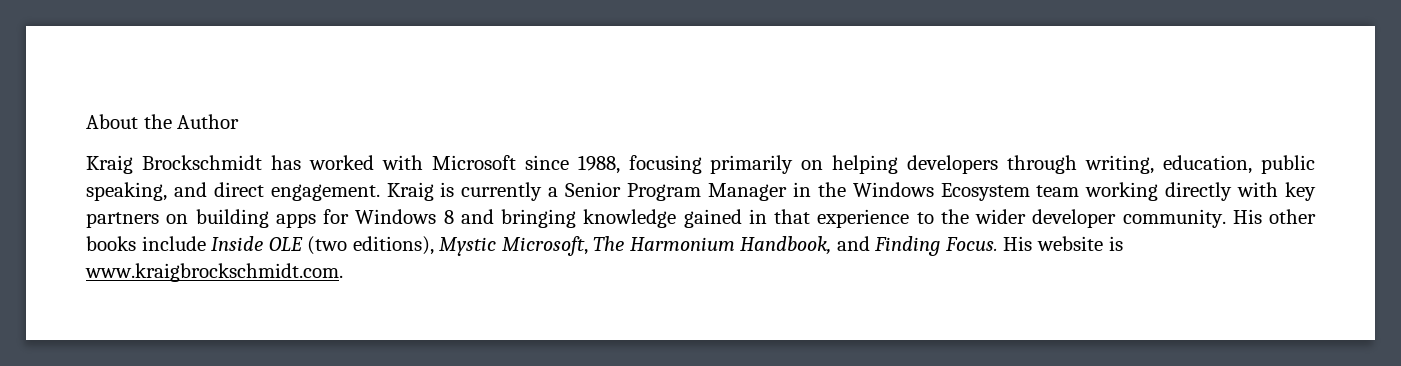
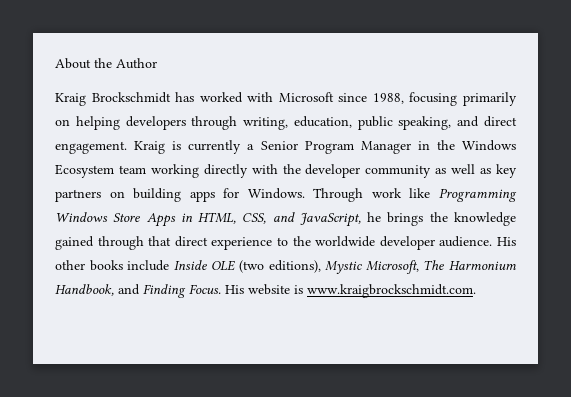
(1279, 189) none -> [282,164,492,178] the developer community as well as
[355,209,1226,228] Windows 8 and bringing knowledge gained in that experience to the wider developer community. -> [247,188,517,202] [55,212,516,227] [55,236,493,250] Windows. Through work like Programming Windows Store Apps in HTML, CSS, and JavaScript, he brings the knowledge gained through that direct experience to the worldwide developer audience.

